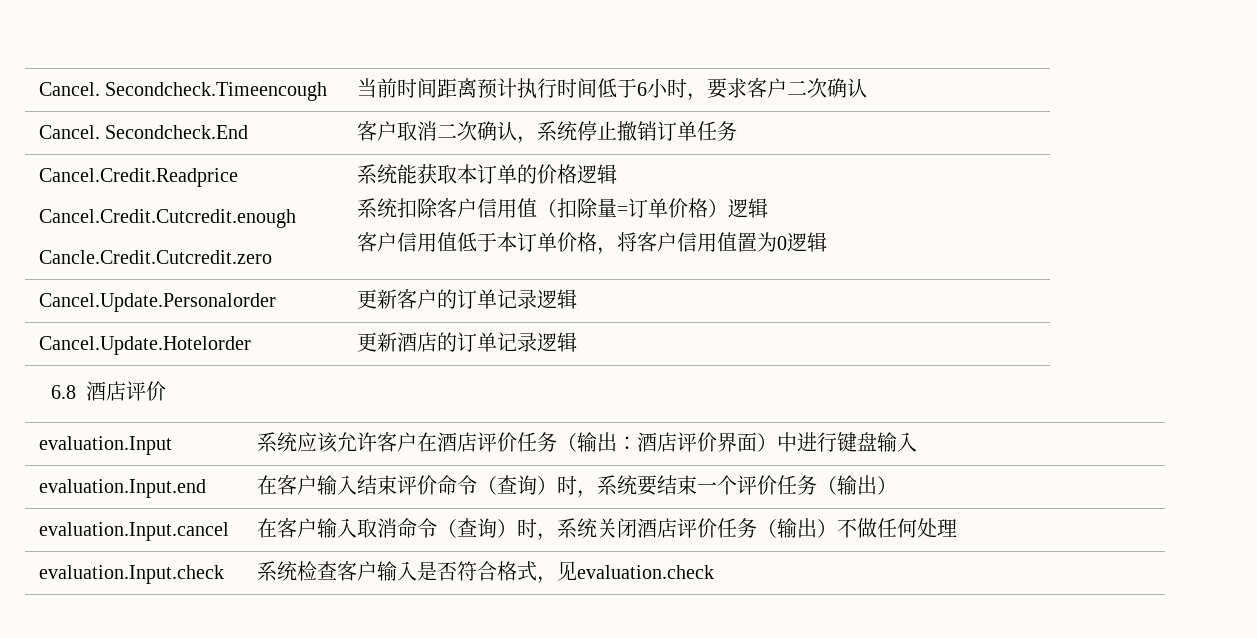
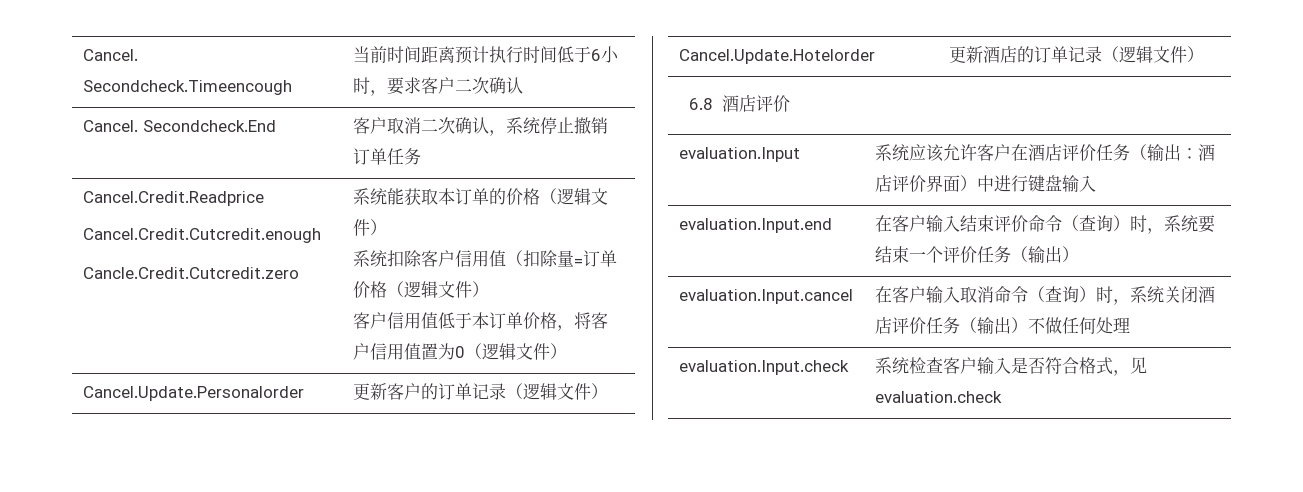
[576,164,617,184] 逻辑 -> [539,188,608,205] [352,219,387,236] （逻辑文件）
[707,198,768,218] ）逻辑 -> [386,281,489,298] （逻辑文件）
[786,232,827,252] 逻辑 -> [464,343,567,360] （逻辑文件）
[536,289,577,309] 逻辑 -> [505,383,608,400] （逻辑文件）
[536,332,577,352] 逻辑 -> [1101,46,1204,63] （逻辑文件）

